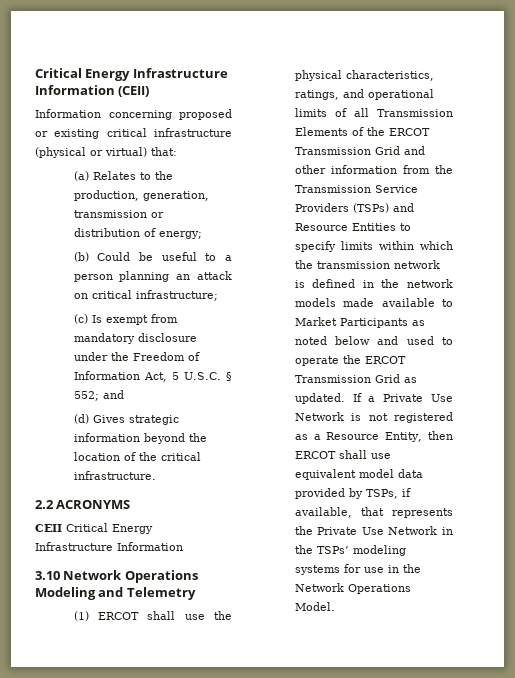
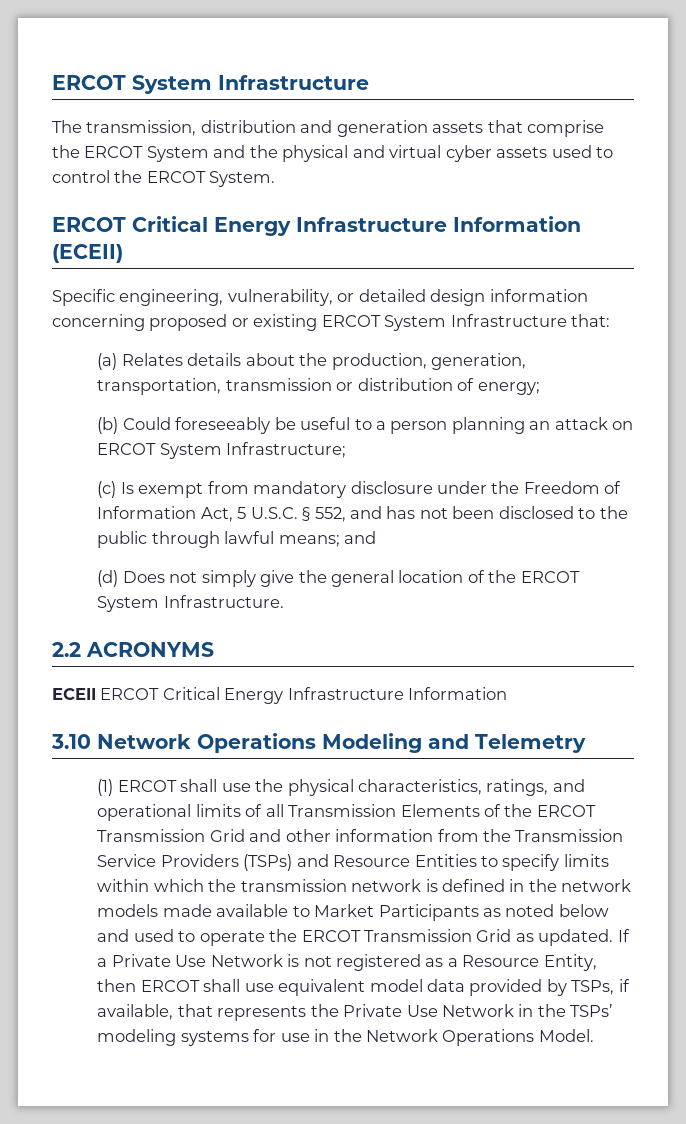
[35,68,228,81] [35,85,150,97] [35,109,232,120] [35,128,232,139] [35,147,147,158] Critical Energy Infrastructure Information (CEII) // Information concerning proposed or existing critical infrastructure (physical or virtual) -> [52,75,369,94] [52,120,605,137] [52,145,614,162] [52,170,276,187] [52,216,581,236] [52,244,123,263] [52,289,588,306] [52,314,567,331] ERCOT System Infrastructure // The transmission, distribution and generation assets that comprise the ERCOT System and the physical and virtual cyber assets used to control the ERCOT System. // ERCOT Critical Energy Infrastructure Information (ECEII) // Specific engineering, vulnerability, or detailed design information concerning proposed or existing ERCOT System Infrastructure
[139,172,151,180] to -> [187,353,295,366] details about
(209, 196) none -> [97,378,222,395] transportation,
(131, 256) none -> [175,417,271,434] foreseeably
[91,290,218,301] critical infrastructure; -> [97,442,347,459] ERCOT System Infrastructure;
[73,390,124,401] [73,414,179,425] [73,433,207,444] [73,452,201,461] [73,471,156,480] 552; and // (d) Gives strategic information beyond the location of the critical infrastructure. -> [314,506,628,522] [97,531,377,548] [97,570,580,587] [97,595,284,612] 552, and has not been disclosed to the public through lawful means; and // (d) Does not simply give the general location of the ERCOT System Infrastructure.
[35,524,62,532] CEII -> [52,688,160,700] ECEII ERCOT

